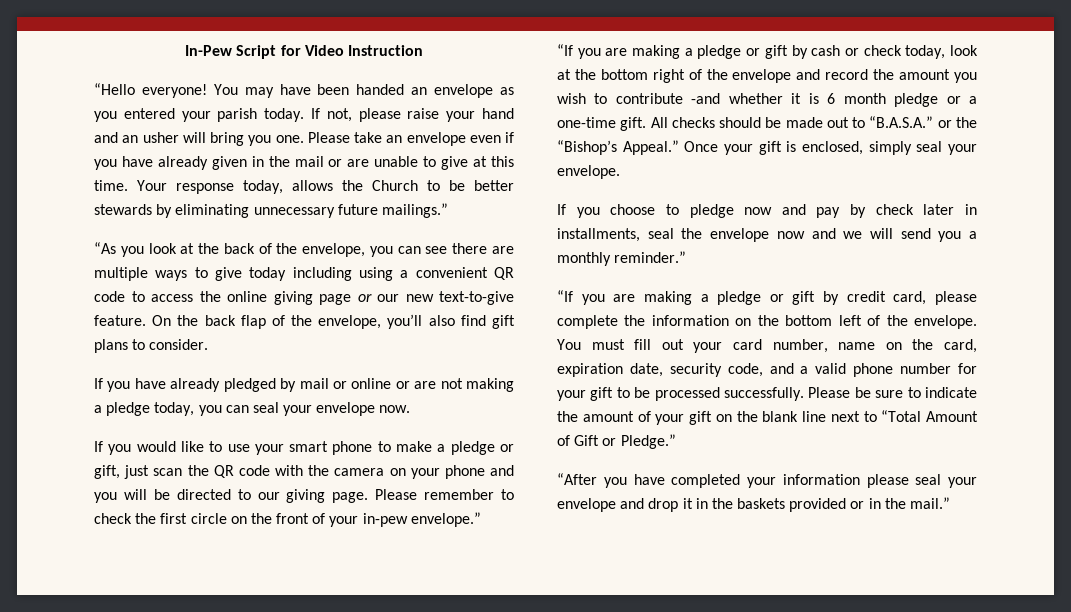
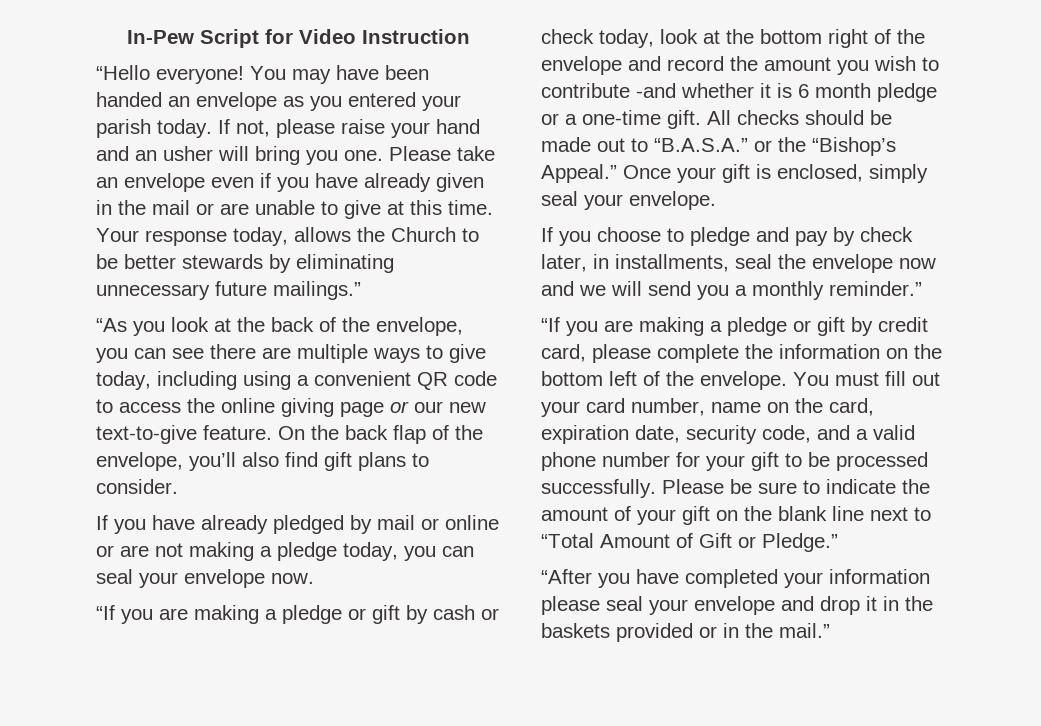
[249,267,287,281] today -> [96,371,151,390] today,
[94,441,514,455] [94,465,514,479] [94,489,514,503] [94,512,481,527] // If you would like to use your smart phone to make a pledge or gift, just scan the QR code with the camera on your phone and you will be directed to our giving page. Please remember to check the first circle on the front of your in-pew envelope.” -> (314, 578) none
[744,207,773,215] now -> (750, 236) none
[923,204,955,215] later -> [541,254,587,272] later,

